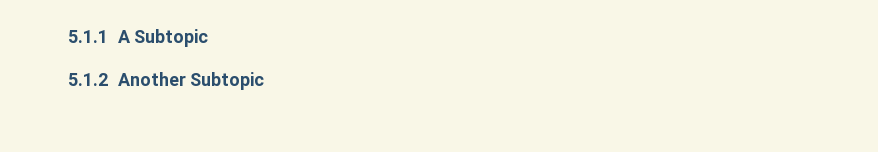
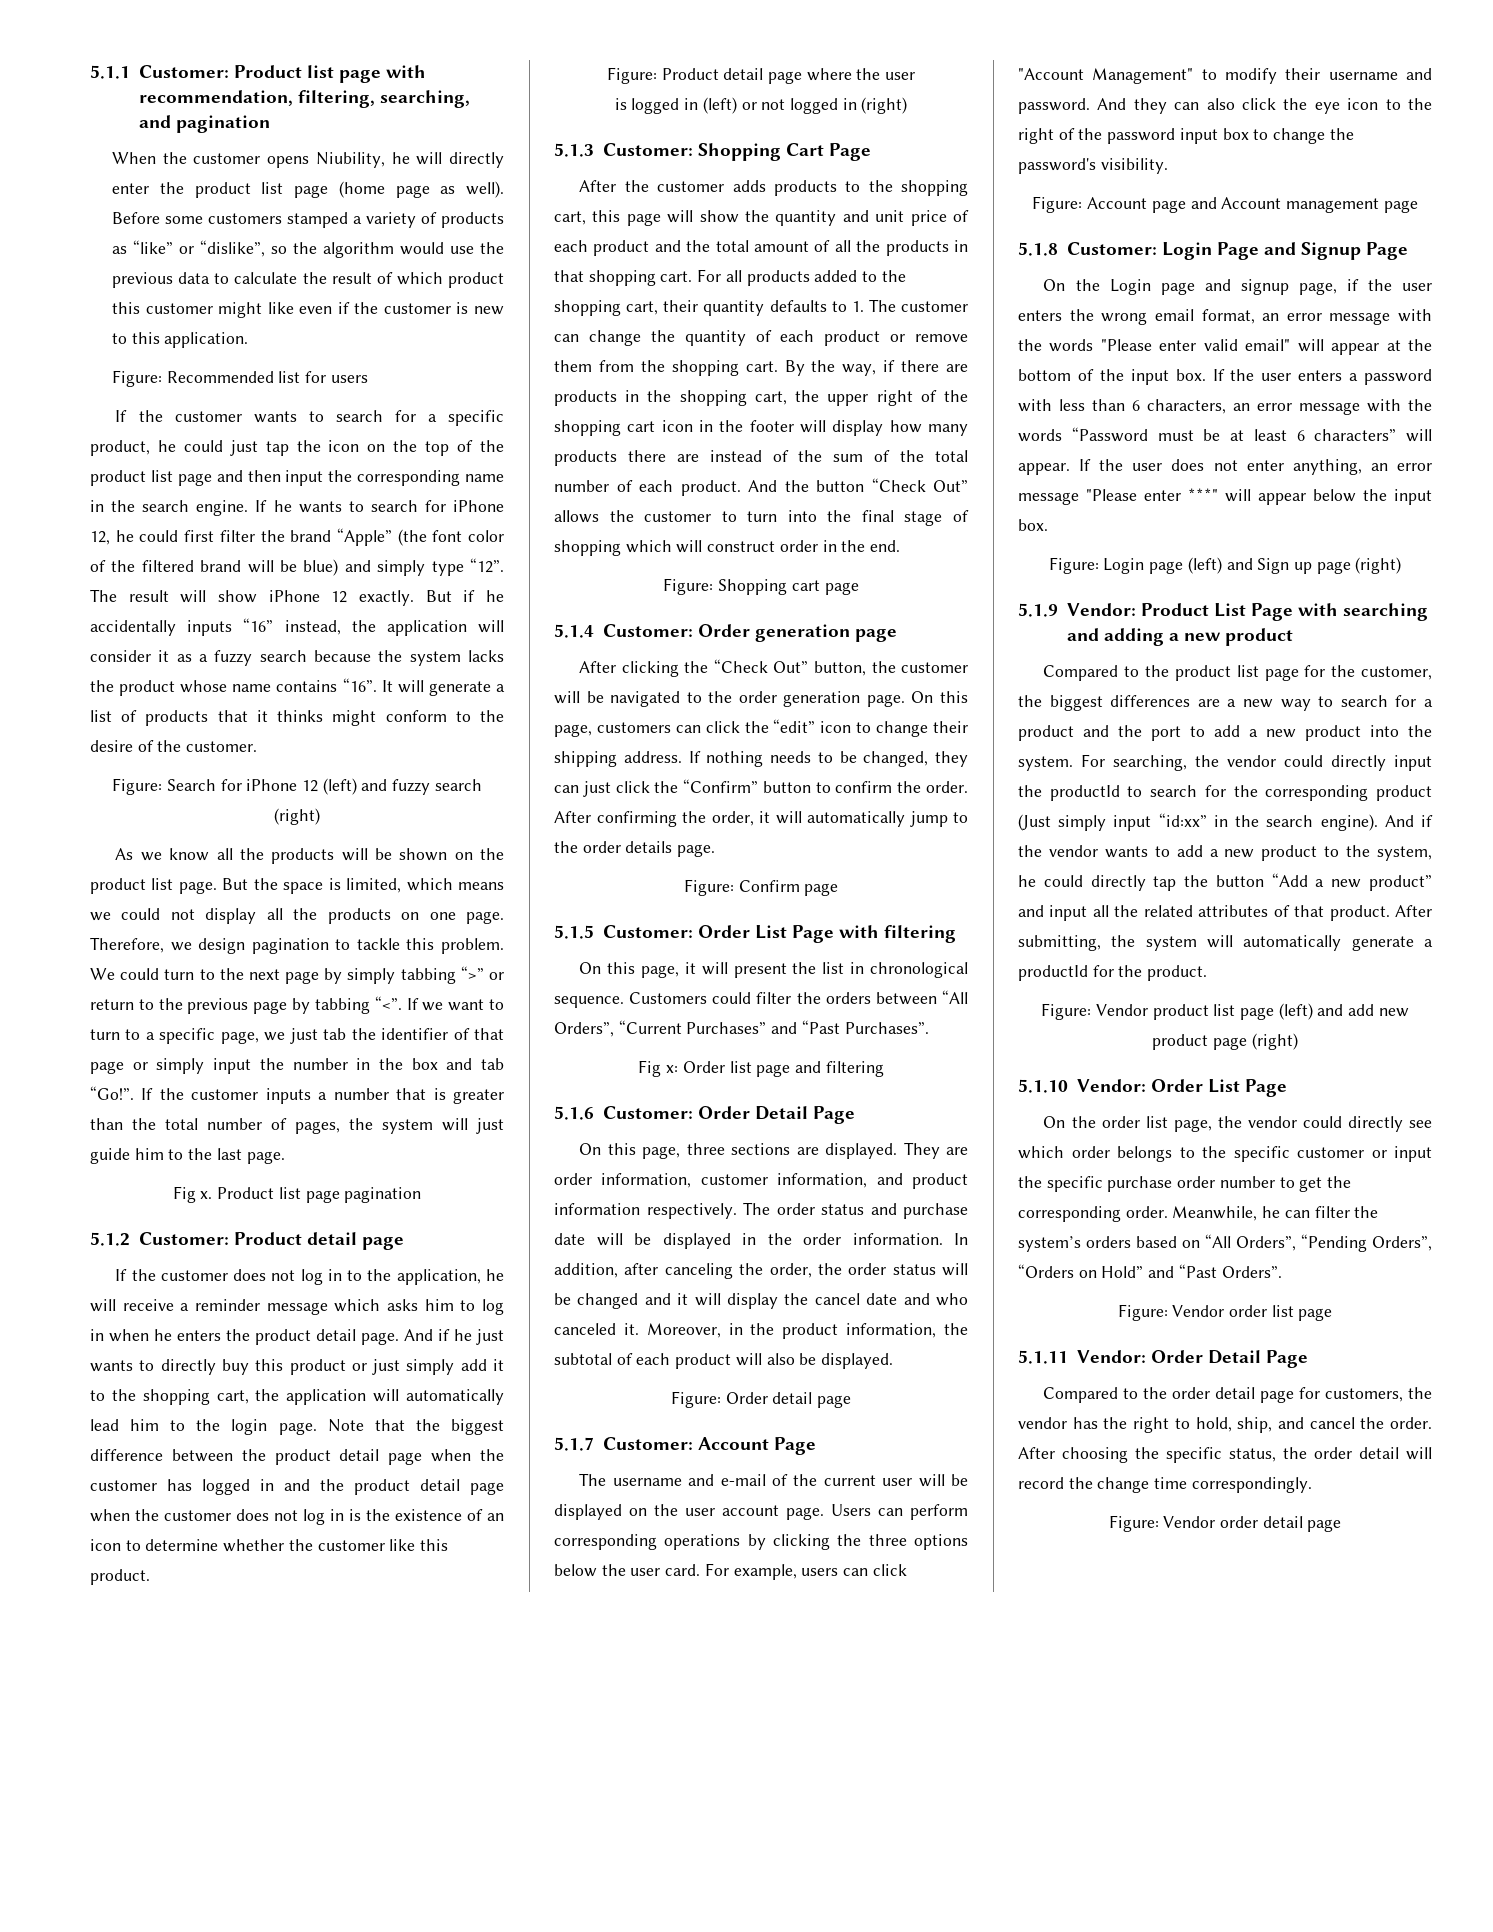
[117,29,209,47] [68,72,265,90] A Subtopic // 5.1.2 Another Subtopic -> [138,65,427,83] [138,90,471,108] [138,115,270,133] [112,152,504,168] [112,181,504,198] [112,212,505,228] [112,240,504,258] [112,272,504,288] [112,302,504,318] [112,332,249,348] [112,370,368,387] [115,410,504,426] [90,440,505,456] [90,470,504,486] [90,500,505,516] [90,528,504,546] [90,558,504,576] [90,589,504,606] [90,618,504,636] [90,650,504,666] [90,678,505,696] [90,710,505,726] [90,740,258,752] [112,778,482,795] [274,808,320,825] [115,848,504,864] [90,878,504,894] [90,908,505,924] [90,937,504,954] [90,966,505,984] [90,996,504,1014] [90,1028,504,1044] [90,1058,504,1074] [90,1086,505,1104] [90,1118,504,1134] [90,1148,285,1164] [172,1186,422,1203] [90,1232,405,1250] [115,1269,504,1285] [90,1299,505,1315] [90,1329,504,1345] [90,1359,505,1375] [90,1389,504,1405] [90,1419,504,1435] [90,1449,504,1465] [90,1479,504,1495] [90,1509,504,1525] [90,1539,449,1552] [90,1569,150,1585] [606,67,916,84] [614,97,908,114] [554,143,872,161] [579,180,968,196] [554,210,969,226] [554,240,968,256] [554,269,906,286] [554,299,968,316] [554,330,968,346] [554,360,968,376] [554,390,968,406] [554,420,968,436] [554,450,969,466] [554,478,968,496] [554,510,969,526] [554,540,901,556] [663,578,859,595] [554,624,898,642] [579,659,968,677] [554,691,968,707] [554,719,969,737] [554,751,968,767] [554,779,968,797] [554,811,968,827] [554,841,716,857] [683,879,839,896] [554,925,957,943] [579,962,968,978] [554,990,968,1008] [554,1020,929,1037] [638,1060,884,1077] [554,1106,856,1124] [579,1142,968,1159] [554,1173,968,1189] [554,1202,968,1219] [554,1233,968,1249] [554,1263,968,1279] [554,1293,968,1309] [554,1323,968,1339] [554,1353,894,1369] [670,1391,852,1408] [554,1437,817,1455] [579,1473,968,1487] [554,1504,968,1520] [554,1534,968,1550] [554,1563,907,1580] [1018,68,1432,84] [1018,98,1432,114] [1018,128,1354,144] [1018,158,1168,174] [1032,196,1418,213] [1018,242,1409,260] [1043,279,1432,295] [1018,309,1432,325] [1018,339,1432,355] [1018,369,1432,385] [1018,399,1432,415] [1018,427,1432,442] [1018,459,1432,475] [1018,488,1432,505] [1018,519,1048,531] [1048,557,1402,574] [1018,603,1429,621] [1066,628,1294,646] [1043,665,1432,681] [1018,695,1433,711] [1018,725,1432,741] [1018,754,1432,771] [1018,785,1432,801] [1018,813,1433,831] [1018,845,1432,861] [1018,873,1432,891] [1018,905,1432,921] [1018,935,1433,951] [1018,965,1208,981] [1041,1003,1409,1020] [1152,1033,1298,1050] [1018,1079,1288,1097] [1043,1116,1432,1132] [1018,1146,1432,1162] [1018,1176,1352,1192] [1018,1206,1379,1222] [1018,1234,1432,1252] [1018,1264,1282,1278] [1117,1304,1333,1321] [1018,1350,1309,1368] [1043,1387,1432,1403] [1018,1417,1432,1433] [1018,1447,1432,1463] [1018,1477,1312,1493] [1108,1515,1342,1532] Customer: Product list page with recommendation, filtering, searching, and pagination // When the customer opens Niubility, he will directly enter the product list page (home page as well). Before some customers stamped a variety of products as “like” or “dislike”, so the algorithm would use the previous data to calculate the result of which product this customer might like even if the customer is new to this application. // Figure: Recommended list for users // If the customer wants to search for a specific product, he could just tap the icon on the top of the product list page and then input the corresponding name in the search engine. If he wants to search for iPhone 12, he could first filter the brand “Apple” (the font color of the filtered brand will be blue) and simply type “12”. The result will show iPhone 12 exactly. But if he accidentally inputs “16” instead, the application will consider it as a fuzzy search because the system lacks the product whose name contains “16”. It will generate a list of products that it thinks might conform to the desire of the customer. // Figure: Search for iPhone 12 (left) and fuzzy search (right) // As we know all the products will be shown on the product list page. But the space is limited, which means we could not display all the products on one page. Therefore, we design pagination to tackle this problem. We could turn to the next page by simply tabbing “>” or return to the previous page by tabbing “<”. If we want to turn to a specific page, we just tab the identifier of that page or simply input the number in the box and tab “Go!”. If the customer inputs a number that is greater than the total number of pages, the system will just guide him to the last page. // Fig x. Product list page pagination // 5.1.2 Customer: Product detail page // If the customer does not log in to the application, he will receive a reminder message which asks him to log in when he enters the product detail page. And if he just wants to directly buy this product or just simply add it to the shopping cart, the application will automatically lead him to the login page. Note that the biggest difference between the product detail page when the customer has logged in and the product detail page when the customer does not log in is the existence of an icon to determine whether the customer like this product. // Figure: Product detail page where the user // is logged in (left) or not logged in (right) // 5.1.3 Customer: Shopping Cart Page // After the customer adds products to the shopping cart, this page will show the quantity and unit price of each product and the total amount of all the products in that shopping cart. For all products added to the shopping cart, their quantity defaults to 1. The customer can change the quantity of each product or remove them from the shopping cart. By the way, if there are products in the shopping cart, the upper right of the shopping cart icon in the footer will display how many products there are instead of the sum of the total number of each product. And the button “Check Out” allows the customer to turn into the final stage of shopping which will construct order in the end. // Figure: Shopping cart page // 5.1.4 Customer: Order generation page // After clicking the “Check Out” button, the customer will be navigated to the order generation page. On this page, customers can click the “edit” icon to change their shipping address. If nothing needs to be changed, they can just click the “Confirm” button to confirm the order. After confirming the order, it will automatically jump to the order details page. // Figure: Confirm page // 5.1.5 Customer: Order List Page with filtering // On this page, it will present the list in chronological sequence. Customers could filter the orders between “All Orders”, “Current Purchases” and “Past Purchases”. // Fig x: Order list page and filtering // 5.1.6 Customer: Order Detail Page // On this page, three sections are displayed. They are order information, customer information, and product information respectively. The order status and purchase date will be displayed in the order information. In addition, after canceling the order, the order status will be changed and it will display the cancel date and who canceled it. Moreover, in the product information, the subtotal of each product will also be displayed. // Figure: Order detail page // 5.1.7 Customer: Account Page // The username and e-mail of the current user will be displayed on the user account page. Users can perform corresponding operations by clicking the three options below the user card. For example, users can click "Account Management" to modify their username and password. And they can also click the eye icon to the right of the password input box to change the password's visibility. // Figure: Account page and Account management page // 5.1.8 Customer: Login Page and Signup Page // On the Login page and signup page, if the user enters the wrong email format, an error message with the words "Please enter valid email" will appear at the bottom of the input box. If the user enters a password with less than 6 characters, an error message with the words “Password must be at least 6 characters” will appear. If the user does not enter anything, an error message "Please enter ***" will appear below the input box. // Figure: Login page (left) and Sign up page (right) // 5.1.9 Vendor: Product List Page with searching and adding a new product // Compared to the product list page for the customer, the biggest differences are a new way to search for a product and the port to add a new product into the system. For searching, the vendor could directly input the productId to search for the corresponding product (Just simply input “id:xx” in the search engine). And if the vendor wants to add a new product to the system, he could directly tap the button “Add a new product” and input all the related attributes of that product. After submitting, the system will automatically generate a productId for the product. // Figure: Vendor product list page (left) and add new product page (right) // 5.1.10 Vendor: Order List Page // On the order list page, the vendor could directly see which order belongs to the specific customer or input the specific purchase order number to get the corresponding order. Meanwhile, he can filter the system’s orders based on “All Orders”, “Pending Orders”, “Orders on Hold” and “Past Orders”. // Figure: Vendor order list page // 5.1.11 Vendor: Order Detail Page // Compared to the order detail page for customers, the vendor has the right to hold, ship, and cancel the order. After choosing the specific status, the order detail will record the change time correspondingly. // Figure: Vendor order detail page

